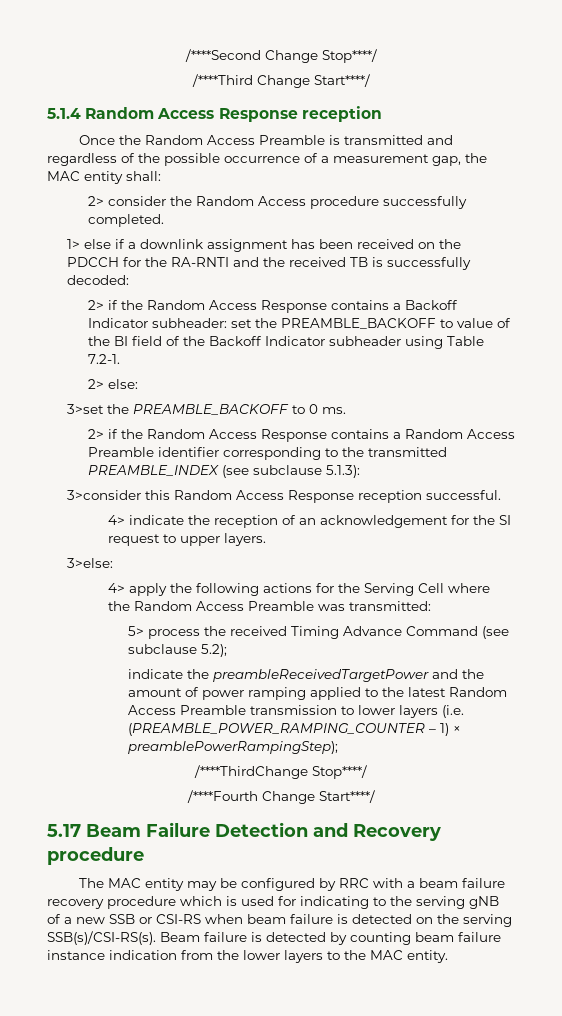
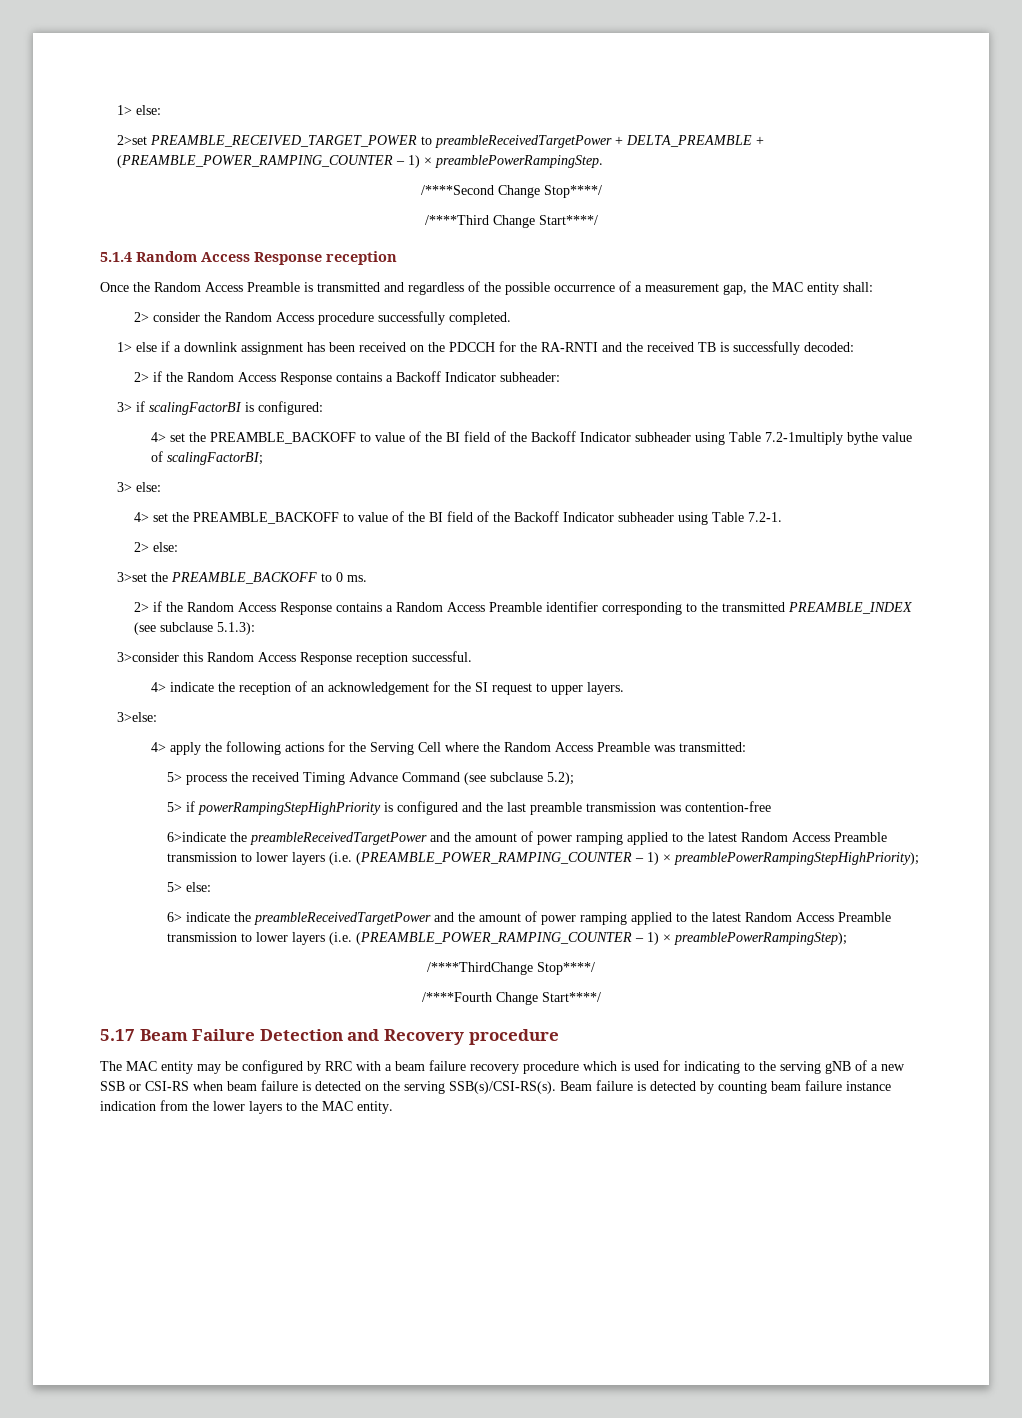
(184, 55) none -> [116,105,161,115] [116,135,764,148] [116,155,603,168] 1> else: // 2>set PREAMBLE_RECEIVED_TARGET_POWER to preambleReceivedTargetPower + DELTA_PREAMBLE + (PREAMBLE_POWER_RAMPING_COUNTER – 1) × preamblePowerRampingStep. //
(227, 323) none -> [116,401,323,415] [150,431,912,445] [150,451,263,465] [116,482,161,492] [133,512,149,522] // 3> if scalingFactorBI is configured: // 4> set the PREAMBLE_BACKOFF to value of the BI field of the Backoff Indicator subheader using Table 7.2-1multiply bythe value of scalingFactorBI; // 3> else: // 4>
(228, 650) none -> [167,801,772,815] [167,831,888,845] [167,852,920,865] [167,882,212,892] [167,912,183,922] 5> if powerRampingStepHighPriority is configured and the last preamble transmission was contention-free // 6>indicate the preambleReceivedTargetPower and the amount of power ramping applied to the latest Random Access Preamble transmission to lower layers (i.e. (PREAMBLE_POWER_RAMPING_COUNTER – 1) × preamblePowerRampingStepHighPriority); // 5> else: // 6>

